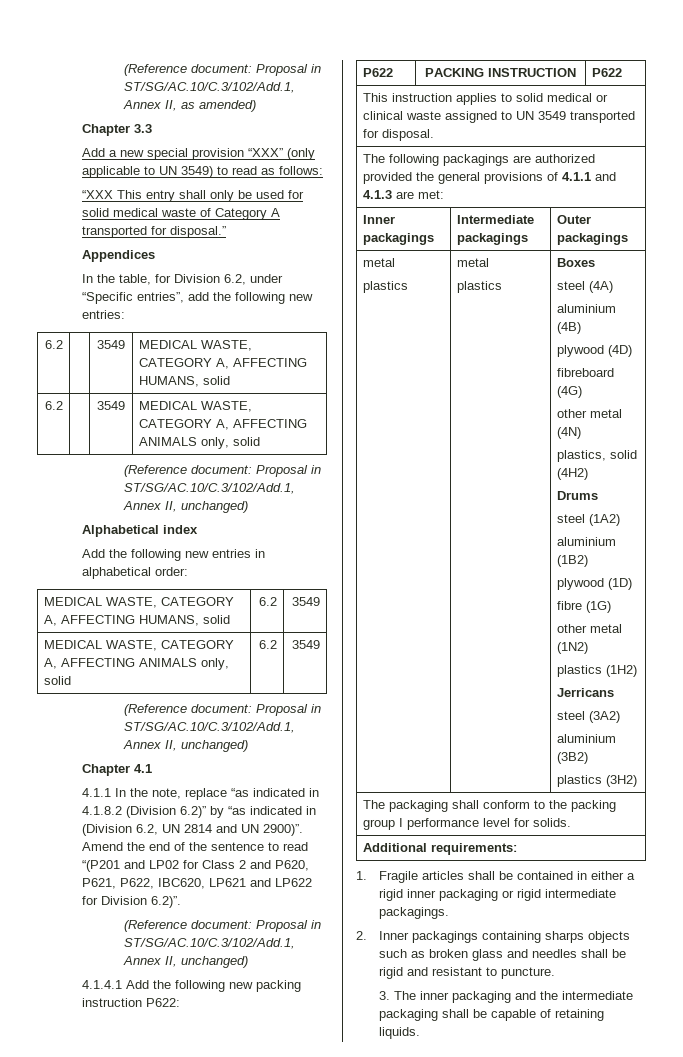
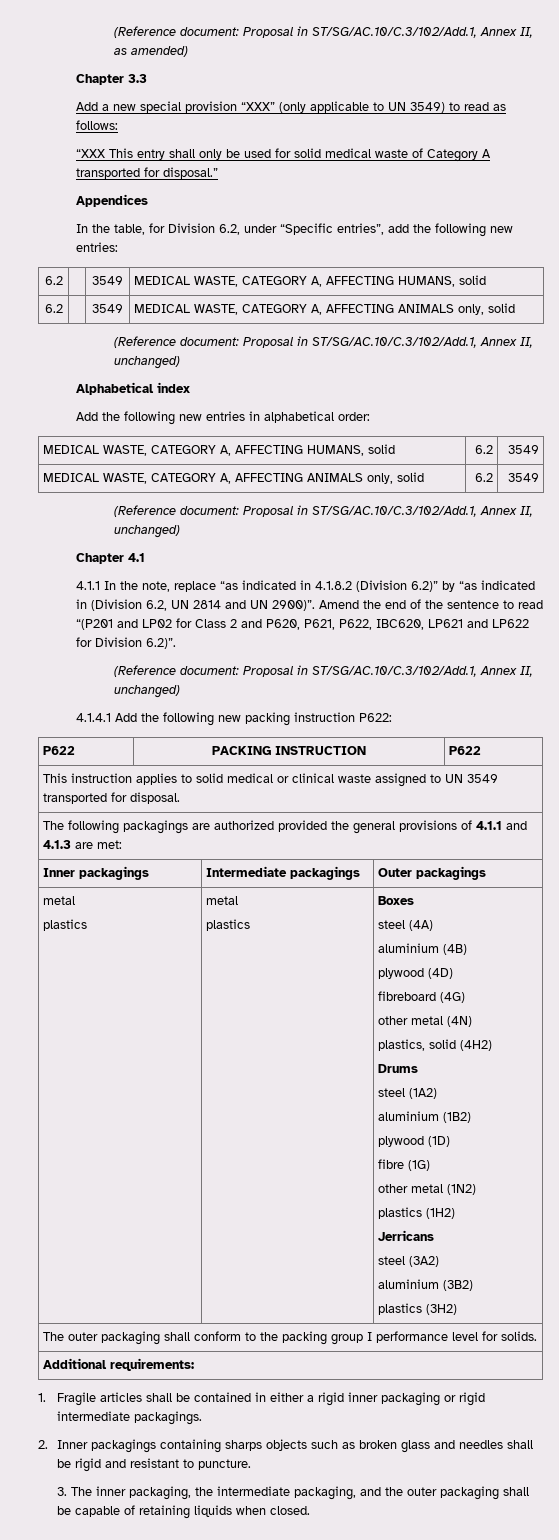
(385, 804) none -> [68,1332,99,1341] outer
[451,991,511,1003] packaging -> [129,1486,357,1500] packaging, the intermediate packaging,
[561,991,633,1000] intermediate -> [407,1487,438,1496] outer
[378,1027,420,1039] liquids. -> [194,1505,311,1517] liquids when closed.

